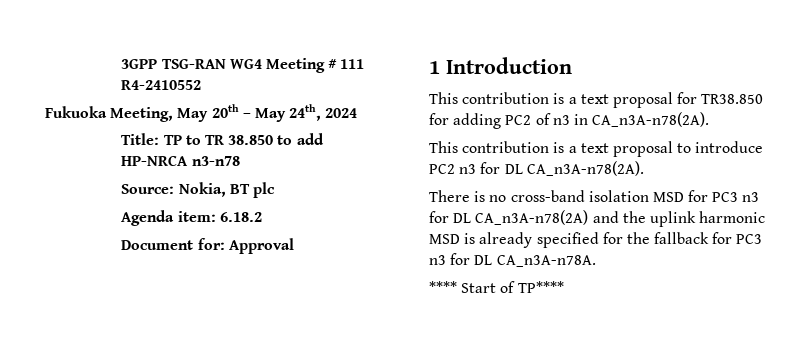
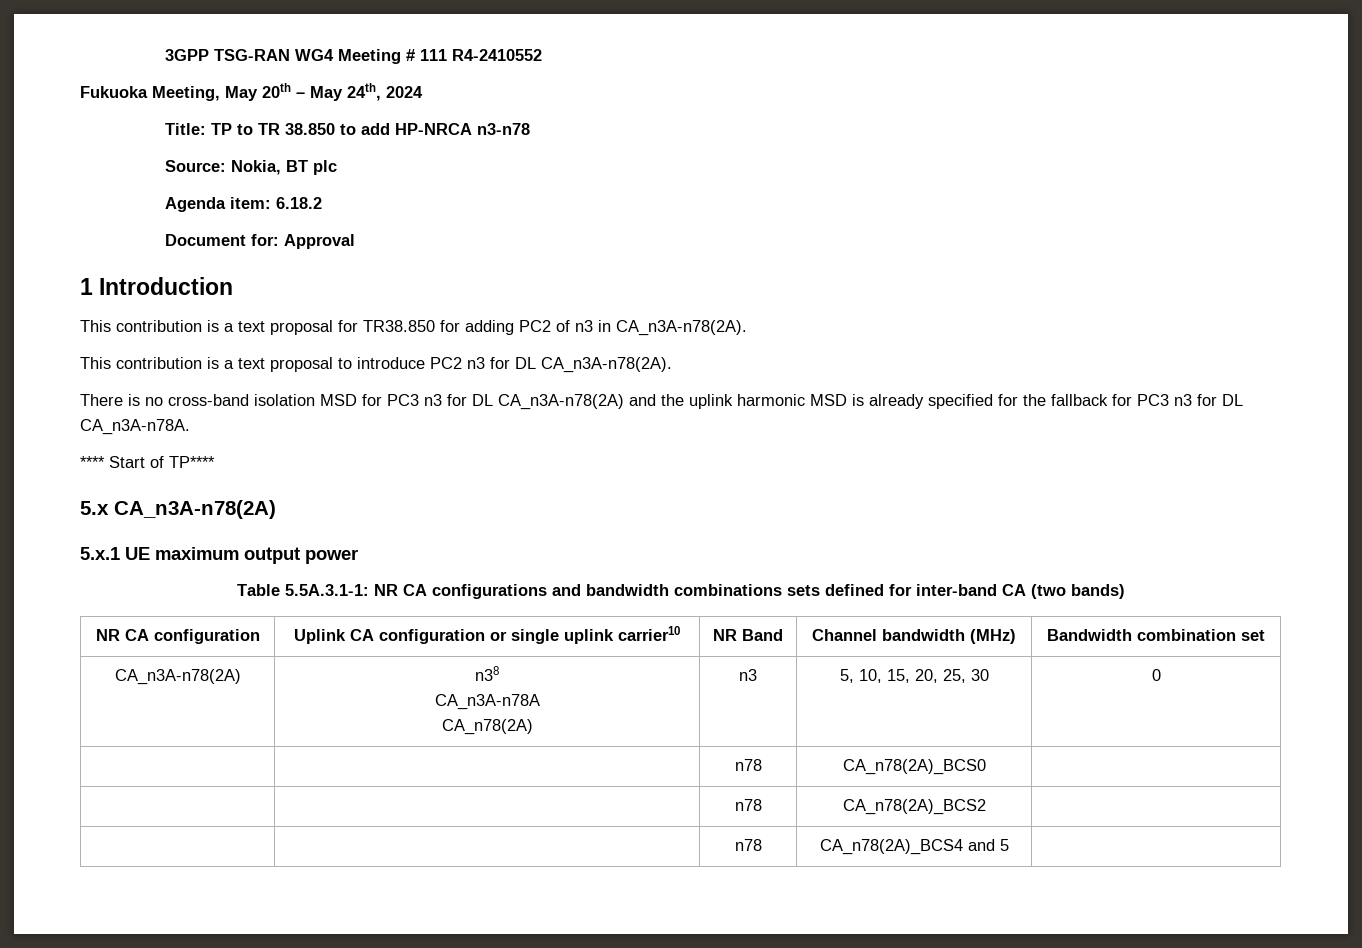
(564, 287) none -> [80,500,276,519] [80,547,358,564] [237,584,1125,599] [95,629,260,644] [294,626,680,644] [713,629,783,641] [812,629,1016,644] [1047,629,1265,641] [114,669,241,685] [475,666,499,681] [434,694,540,710] [441,719,533,735] [739,669,757,681] [839,669,989,683] [1151,669,1161,681] [734,759,762,771] [842,759,986,775] [734,799,762,811] [842,799,986,815] [734,839,762,851] [819,839,1009,855] // 5.x CA_n3A-n78(2A) // 5.x.1 UE maximum output power // Table 5.5A.3.1-1: NR CA configurations and bandwidth combinations sets defined for inter-band CA (two bands) // NR CA configuration | Uplink CA configuration or single uplink carrier10 | NR Band | Channel bandwidth (MHz) | Bandwidth combination set // CA_n3A-n78(2A) | n38 // CA_n3A-n78A // CA_n78(2A) | n3 | 5, 10, 15, 20, 25, 30 | 0 // | | n78 | CA_n78(2A)_BCS0 | // | | n78 | CA_n78(2A)_BCS2 | // | | n78 | CA_n78(2A)_BCS4 and 5 |

